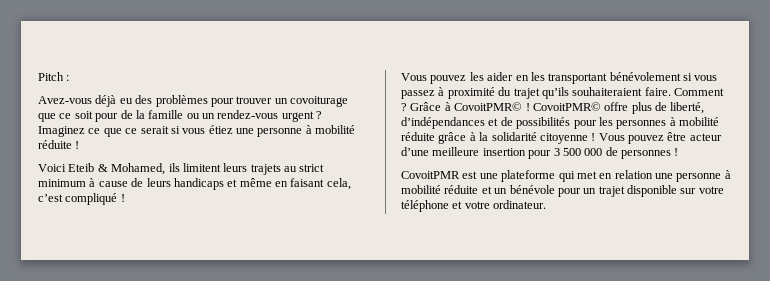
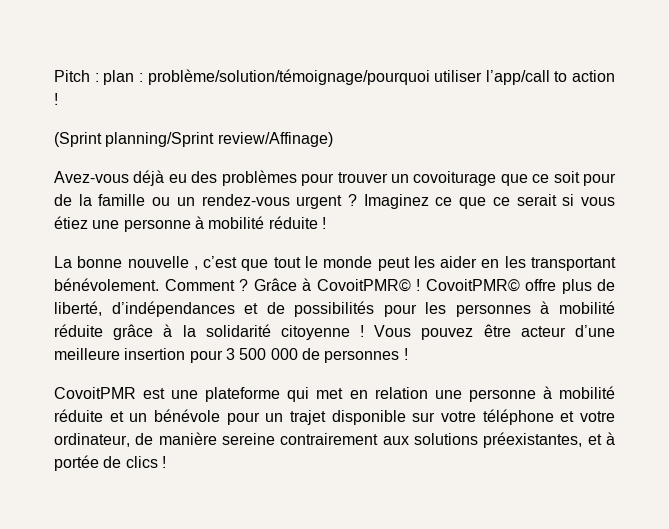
(70, 78) none -> [103,69,615,85] [54,93,58,105] [54,132,333,147] plan : problème/solution/témoignage/pourquoi utiliser l’app/call to action ! // (Sprint planning/Sprint review/Affinage)
[38,163,325,175] [38,178,351,190] [38,193,125,205] [401,73,467,84] Voici Eteib & Mohamed, ils limitent leurs trajets au strict minimum à cause de leurs handicaps et même en faisant cela, c’est compliqué ! // Vous pouvez -> [54,256,410,271] La bonne nouvelle , c’est que tout le monde peut
[609,72,718,81] [401,87,671,99] bénévolement si vous passez à proximité du trajet qu’ils souhaiteraient faire. -> [54,278,159,291] bénévolement.
[493,200,547,209] ordinateur. -> [54,432,615,448] [54,455,166,471] ordinateur, de manière sereine contrairement aux solutions préexistantes, et à portée de clics !

